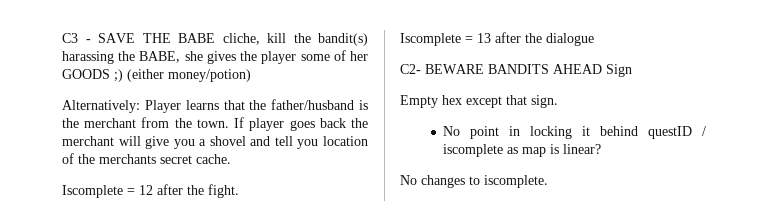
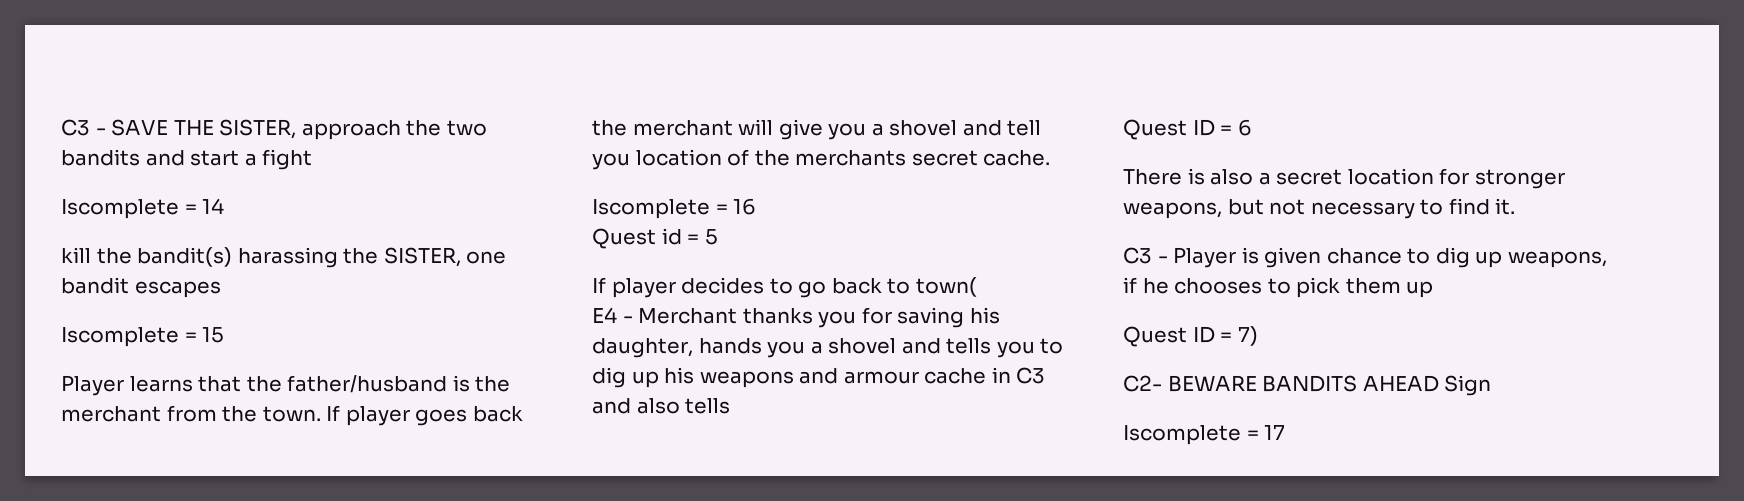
[178,33,260,45] BABE cliche, -> [219,119,487,140] [61,149,313,170] [61,198,225,219] SISTER, approach the two bandits and start a fight // Iscomplete = 14 //
[139,50,369,64] [62,69,251,82] [62,100,140,113] BABE, she gives the player some of her GOODS ;) (either money/potion) // Alternatively: -> [383,247,507,267] [61,277,221,298] [61,327,225,347] SISTER, one bandit escapes // Iscomplete = 15 //
[139,184,239,198] [400,32,594,46] 12 after the fight. // Iscomplete = 13 after the dialogue -> [733,198,757,215] [592,228,718,249] [592,277,977,298] [592,307,1000,328] [592,338,1064,358] [592,367,1046,388] [592,398,731,414] [1123,119,1252,140] [1123,168,1565,189] [1123,198,1516,219] [1123,247,1607,268] [1123,277,1434,298] [1123,326,1258,347] 16 // Quest id = 5 // If player decides to go back to town( // E4 - Merchant thanks you for saving his daughter, hands you a shovel and tells you to dig up his weapons and armour cache in C3 and also tells // Quest ID = 6 // There is also a secret location for stronger weapons, but not necessary to find it. // C3 - Player is given chance to dig up weapons, if he chooses to pick them up // Quest ID = 7)
[400,95,558,108] [443,126,706,139] [443,144,602,157] [400,175,548,188] Empty hex except that sign. // No point in locking it behind questID / iscomplete as map is linear? // No changes to iscomplete. -> [1123,425,1286,445] Iscomplete = 17

